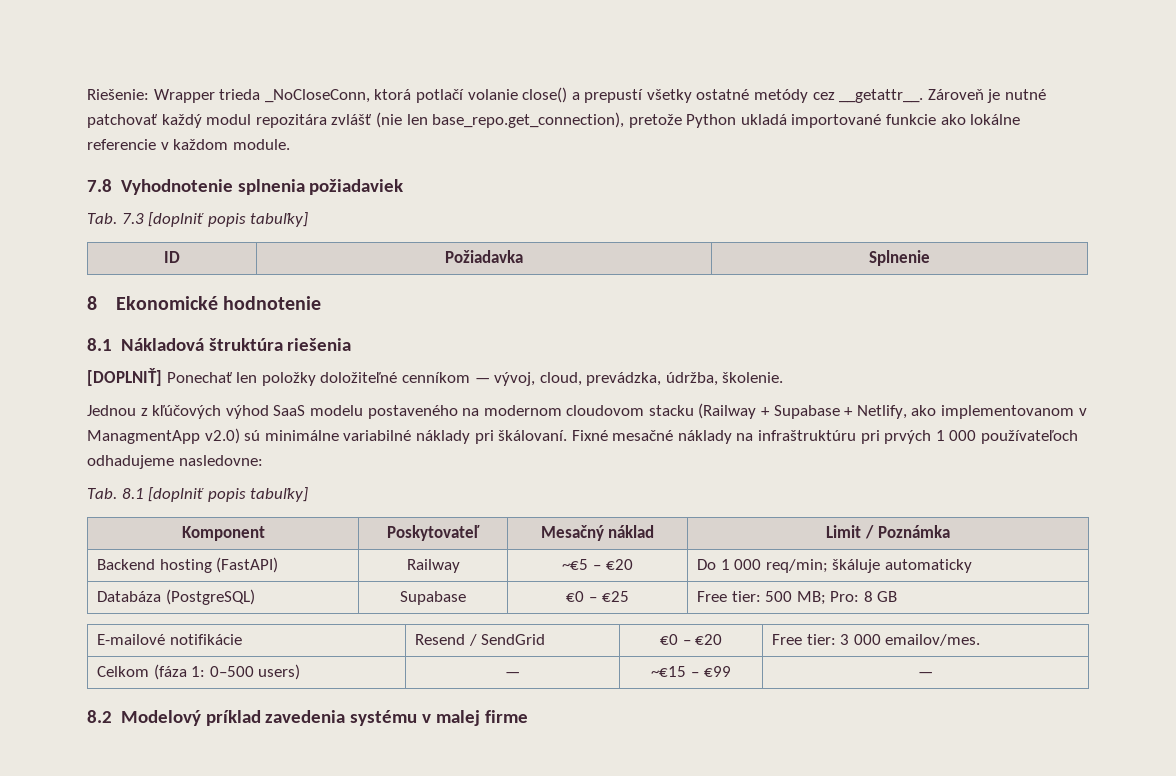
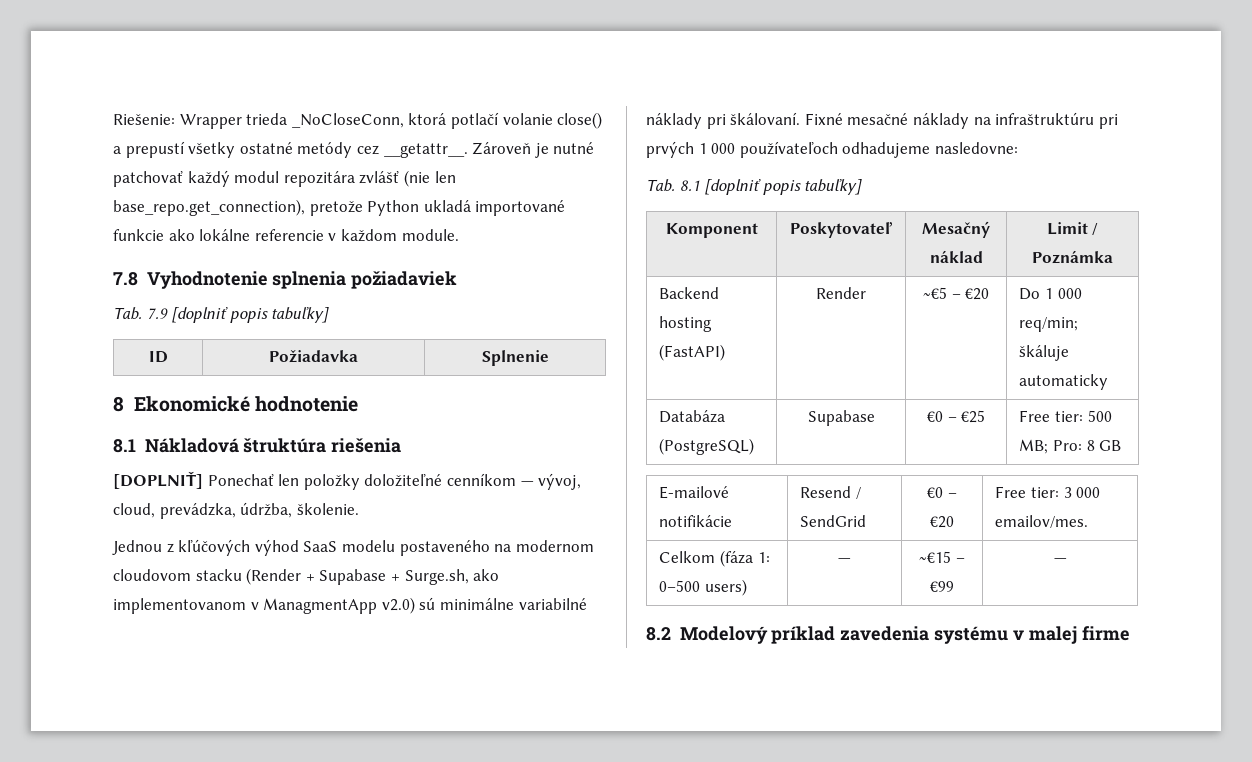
[121,213,144,224] 7.3 -> [146,308,168,319] 7.9
[698,403,757,419] (Railway -> [246,568,302,585] (Render
[856,405,907,419] Netlify, -> [404,569,469,585] Surge.sh,
[406,559,460,573] Railway -> [816,287,866,299] Render

